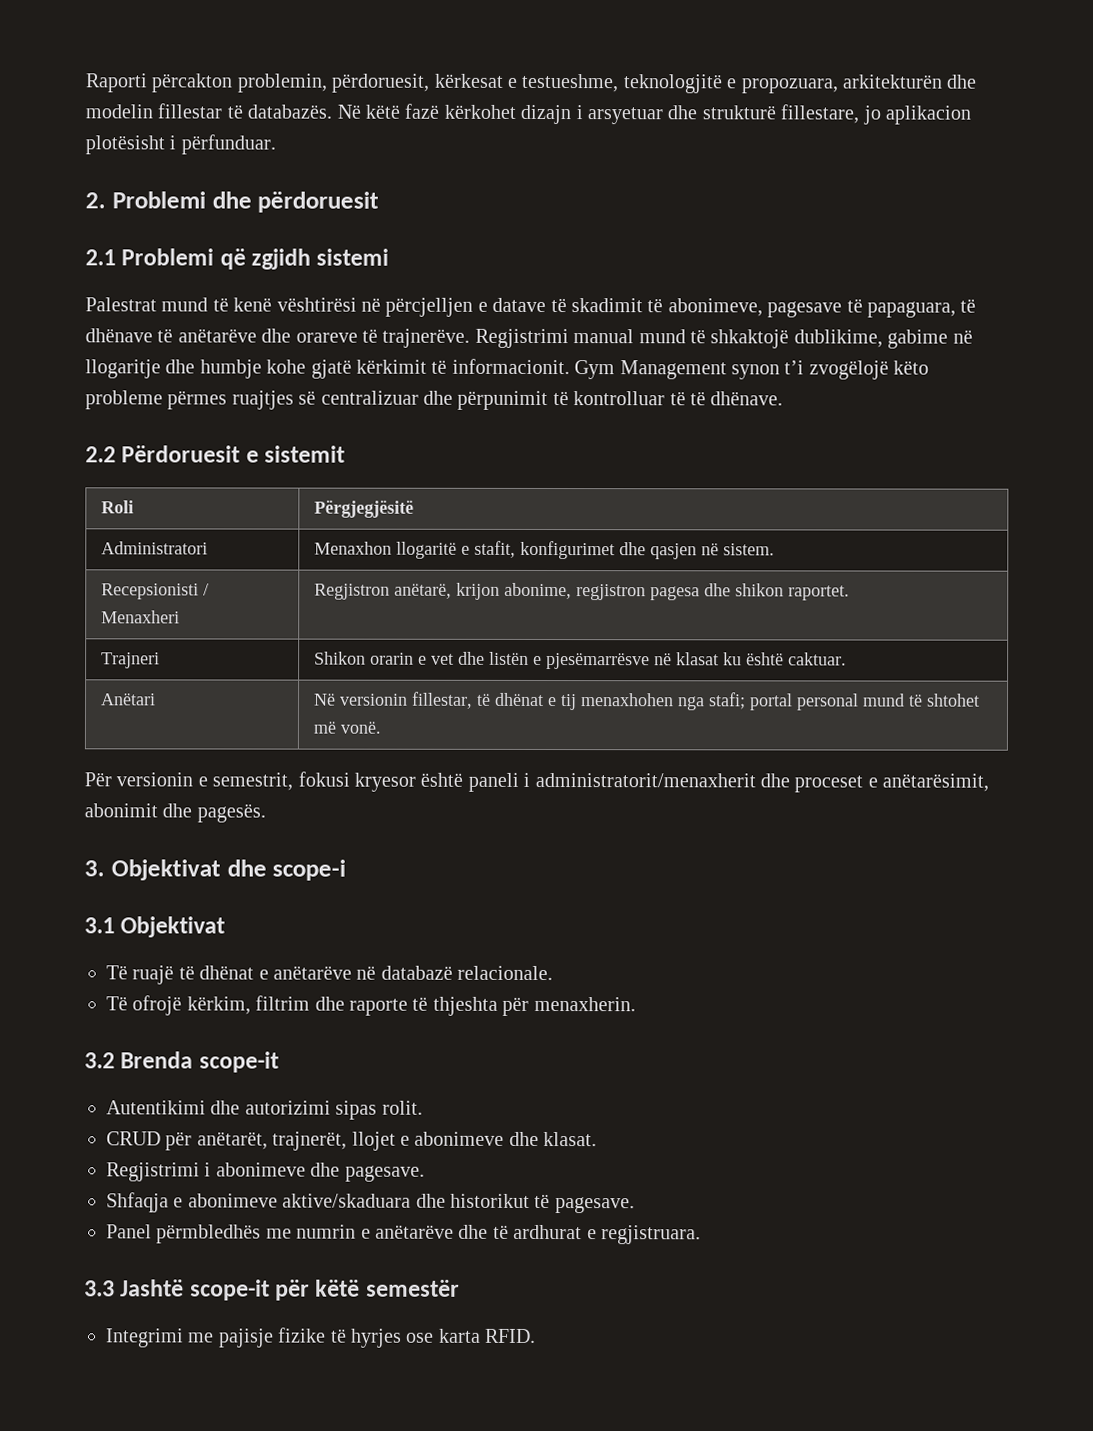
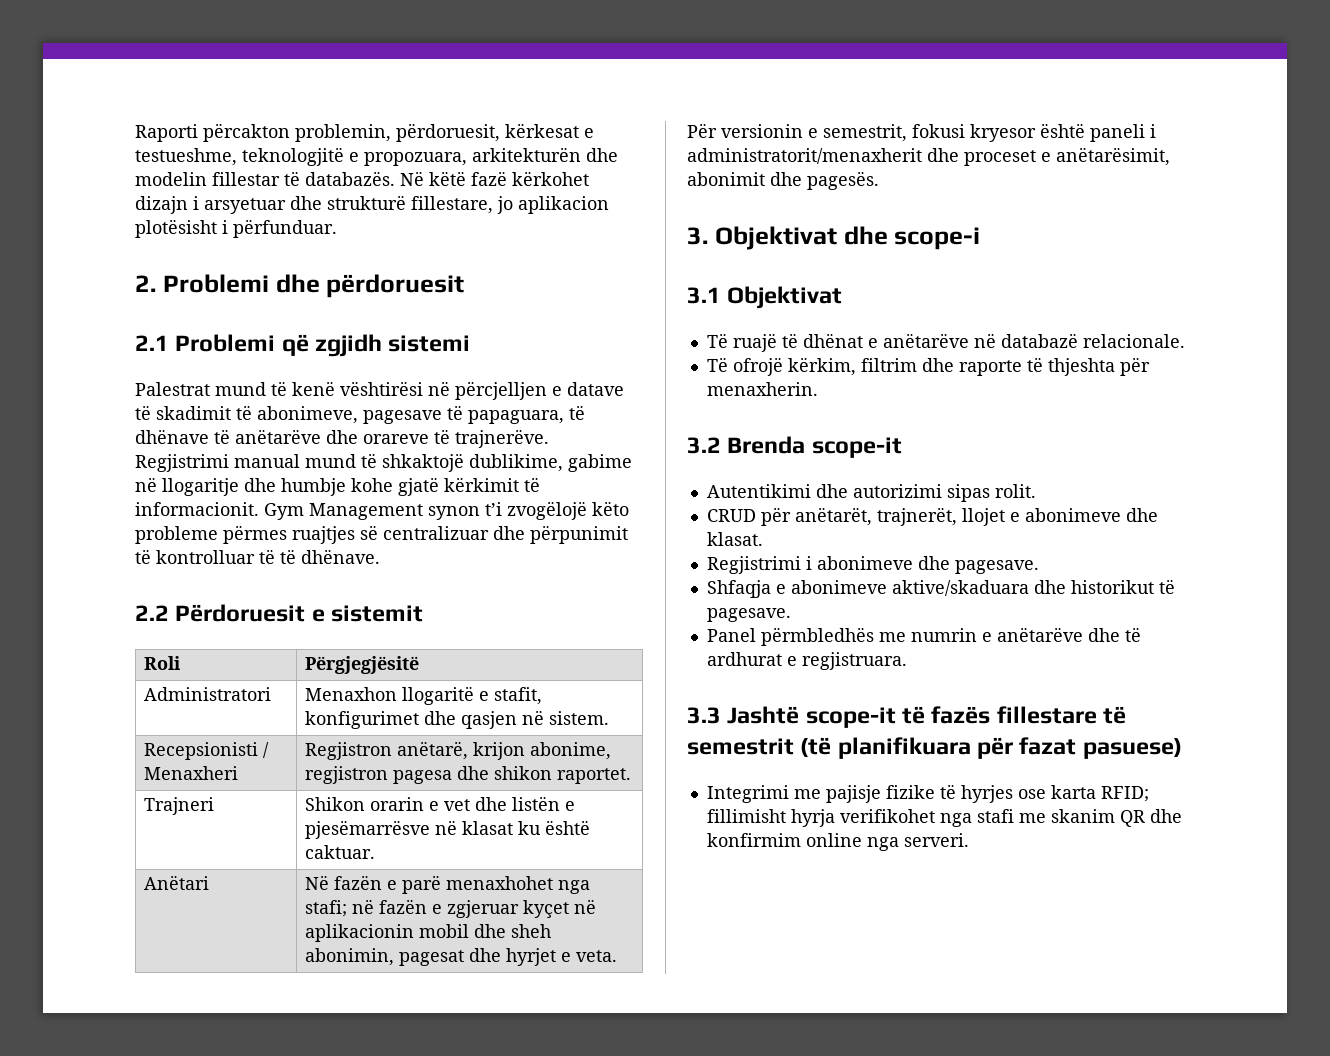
[339,691,980,711] [312,721,381,734] versionin fillestar, të dhënat e tij menaxhohen nga stafi; portal personal mund të shtohet më vonë. -> [334,875,591,894] [305,899,597,918] [305,924,552,942] [305,948,618,966] fazën e parë menaxhohet nga stafi; në fazën e zgjeruar kyçet në aplikacionin mobil dhe sheh abonimin, pagesat dhe hyrjet e veta.
[275,1279,460,1301] për këtë semestër -> [902,706,1127,724] [687,737,1182,759] të fazës fillestare të semestrit (të planifikuara për fazat pasuese)
[485,1328,537,1343] RFID. -> [1100,786,1149,802] [706,809,1182,827] [706,833,969,851] RFID; fillimisht hyrja verifikohet nga stafi me skanim QR dhe konfirmim online nga serveri.

